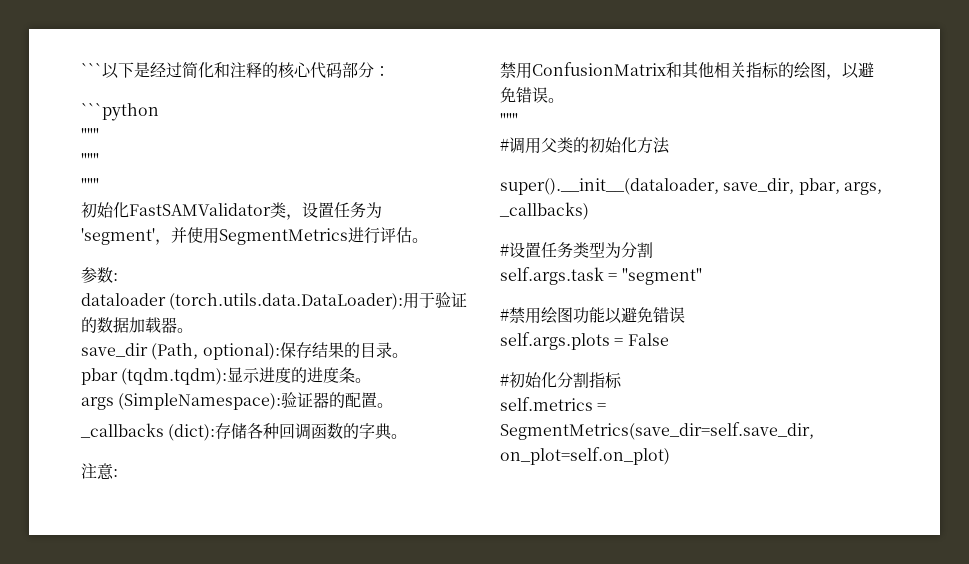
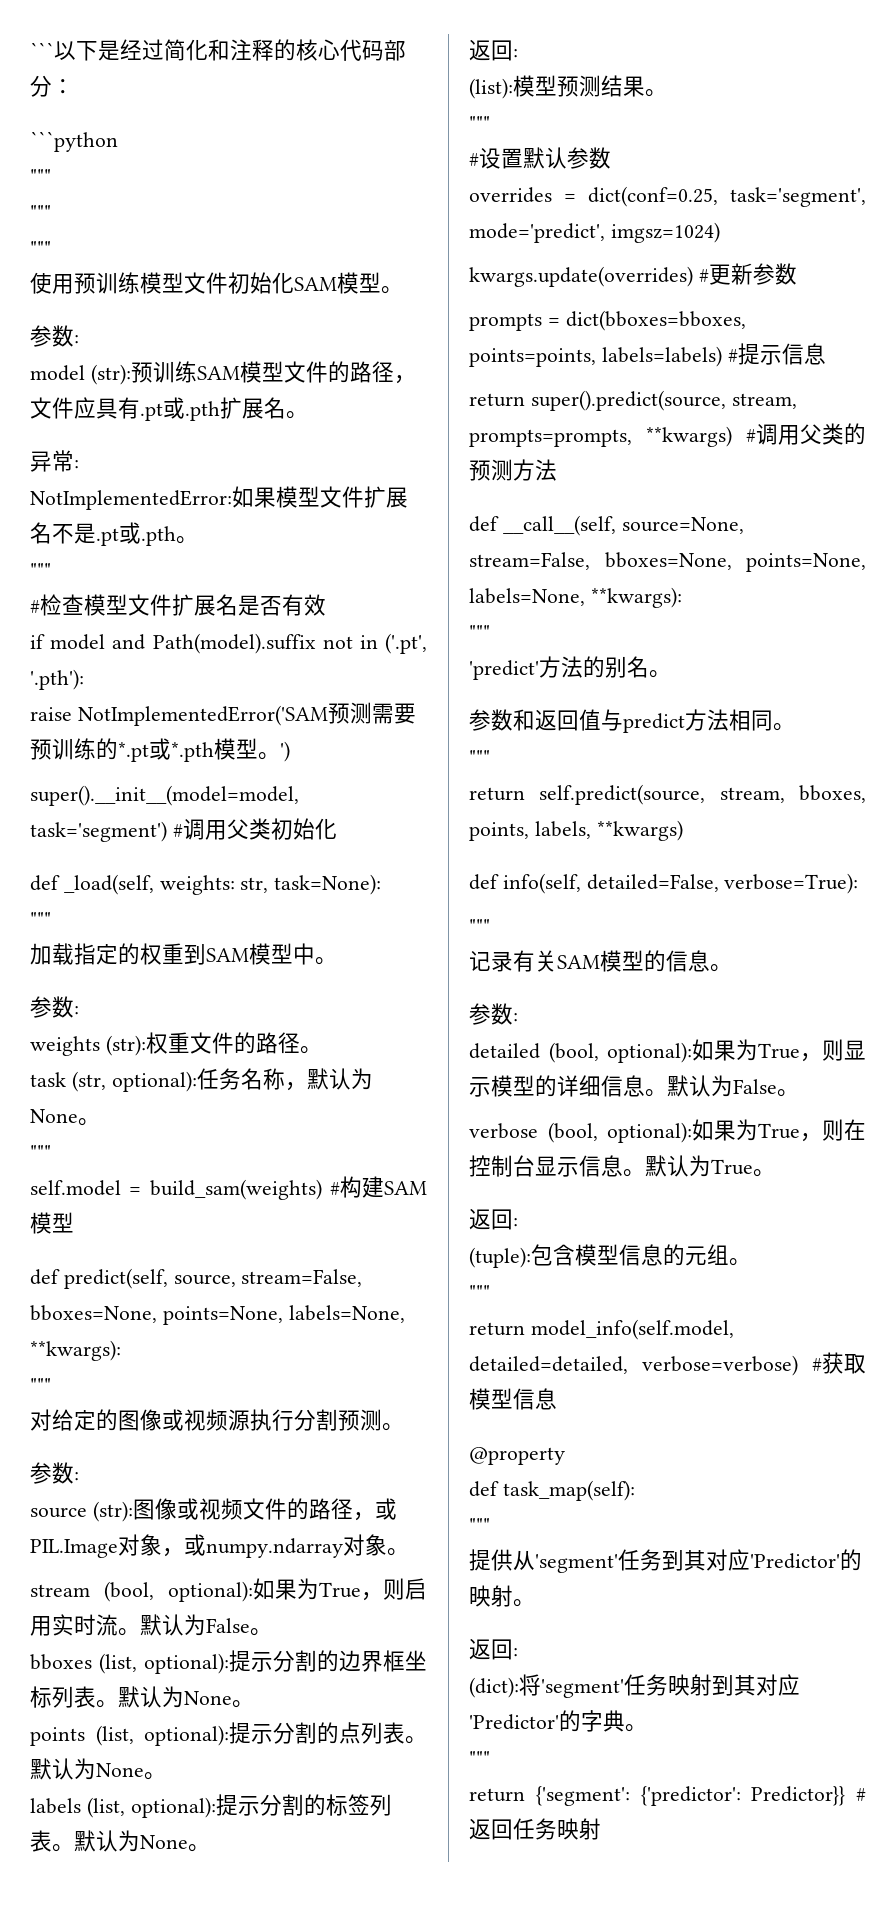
[81,202,382,220] [81,227,428,245] [81,267,118,283] [81,292,468,310] [81,317,193,333] [81,342,408,360] [81,367,372,385] [81,392,394,410] [80,423,408,441] [81,463,118,480] [500,62,874,80] [500,87,564,103] [500,113,518,126] 初始化FastSAMValidator类，设置任务为'segment'，并使用SegmentMetrics进行评估。 // 参数: // dataloader (torch.utils.data.DataLoader):用于验证的数据加载器。 // save_dir (Path, optional):保存结果的目录。 // pbar (tqdm.tqdm):显示进度的进度条。 // args (SimpleNamespace):验证器的配置。 // _callbacks (dict):存储各种回调函数的字典。 // 注意: // 禁用ConfusionMatrix和其他相关指标的绘图，以避免错误。 // """ // -> [30,272,403,294] [30,325,79,347] [30,361,416,385] [30,397,308,421] [30,450,79,472] [30,486,408,510] [30,522,198,546] [30,563,51,577] [30,594,326,616] [30,633,428,654] [30,669,84,690] [30,702,416,726] [30,738,290,762] [30,785,299,806] [30,818,337,842] [30,874,382,895] [30,912,51,926] [30,943,337,965] [30,996,79,1018] [30,1032,322,1056] [30,1068,373,1092] [30,1109,100,1126] [30,1145,51,1159] [30,1176,427,1200] [30,1212,74,1234] [30,1268,363,1289] [30,1305,405,1325] [30,1340,121,1361] [30,1378,51,1392] [30,1409,404,1431] [30,1462,79,1484] [30,1498,397,1522] [30,1534,409,1558] [30,1578,427,1602] [30,1614,272,1636] [30,1650,427,1674] [30,1686,254,1708] [30,1722,427,1746] [30,1758,166,1780] [30,1794,392,1818] [30,1830,210,1852] [469,39,518,61] [469,75,667,99] [469,116,490,130] [469,147,611,169] [469,186,866,207] [469,222,720,243] [469,263,797,287] [469,310,746,331] [469,343,826,367] [469,390,797,411] [469,426,732,447] 使用预训练模型文件初始化SAM模型。 // 参数: // model (str):预训练SAM模型文件的路径，文件应具有.pt或.pth扩展名。 // 异常: // NotImplementedError:如果模型文件扩展名不是.pt或.pth。 // """ // #检查模型文件扩展名是否有效 // if model and Path(model).suffix not in ('.pt', '.pth'): // raise NotImplementedError('SAM预测需要预训练的*.pt或*.pth模型。') // super().__init__(model=model, task='segment') #调用父类初始化 // def _load(self, weights: str, task=None): // """ // 加载指定的权重到SAM模型中。 // 参数: // weights (str):权重文件的路径。 // task (str, optional):任务名称，默认为None。 // """ // self.model = build_sam(weights) #构建SAM模型 // def predict(self, source, stream=False, bboxes=None, points=None, labels=None, **kwargs): // """ // 对给定的图像或视频源执行分割预测。 // 参数: // source (str):图像或视频文件的路径，或PIL.Image对象，或numpy.ndarray对象。 // stream (bool, optional):如果为True，则启用实时流。默认为False。 // bboxes (list, optional):提示分割的边界框坐标列表。默认为None。 // points (list, optional):提示分割的点列表。默认为None。 // labels (list, optional):提示分割的标签列表。默认为None。 // 返回: // (list):模型预测结果。 // """ // #设置默认参数 // overrides = dict(conf=0.25, task='segment', mode='predict', imgsz=1024) // kwargs.update(overrides) #更新参数 // prompts = dict(bboxes=bboxes, points=points, labels=labels) #提示信息 // return super().predict(source, stream, prompts=prompts, **kwargs)
[589,137,637,153] 初始化 -> [469,459,513,481] 预测
[500,178,882,195] [499,202,589,220] [500,242,653,258] [500,267,702,285] [500,307,685,324] [500,332,669,350] [500,372,622,389] [500,397,607,411] [500,422,814,440] [500,447,670,465] super().__init__(dataloader, save_dir, pbar, args, _callbacks) // #设置任务类型为分割 // self.args.task = "segment" // #禁用绘图功能以避免错误 // self.args.plots = False // #初始化分割指标 // self.metrics = SegmentMetrics(save_dir=self.save_dir, on_plot=self.on_plot) -> [469,515,744,536] [469,552,866,572] [469,587,682,608] [469,625,490,639] [469,656,671,680] [469,709,795,733] [469,750,490,764] [469,784,866,805] [469,820,683,841] [469,873,859,894] [469,919,490,933] [469,950,732,972] [469,1003,518,1025] [469,1039,866,1063] [469,1075,799,1097] [469,1119,866,1143] [469,1155,775,1177] [469,1208,518,1230] [469,1244,751,1268] [469,1285,490,1299] [469,1319,734,1340] [469,1352,866,1376] [469,1388,557,1410] [469,1447,565,1465] [469,1480,635,1501] [469,1518,490,1532] [469,1549,862,1573] [469,1585,535,1607] [469,1638,518,1660] [469,1674,800,1698] [469,1710,647,1732] [469,1751,490,1765] [469,1786,866,1806] [469,1818,601,1840] def __call__(self, source=None, stream=False, bboxes=None, points=None, labels=None, **kwargs): // """ // 'predict'方法的别名。 // 参数和返回值与predict方法相同。 // """ // return self.predict(source, stream, bboxes, points, labels, **kwargs) // def info(self, detailed=False, verbose=True): // """ // 记录有关SAM模型的信息。 // 参数: // detailed (bool, optional):如果为True，则显示模型的详细信息。默认为False。 // verbose (bool, optional):如果为True，则在控制台显示信息。默认为True。 // 返回: // (tuple):包含模型信息的元组。 // """ // return model_info(self.model, detailed=detailed, verbose=verbose) #获取模型信息 // @property // def task_map(self): // """ // 提供从'segment'任务到其对应'Predictor'的映射。 // 返回: // (dict):将'segment'任务映射到其对应'Predictor'的字典。 // """ // return {'segment': {'predictor': Predictor}} #返回任务映射

